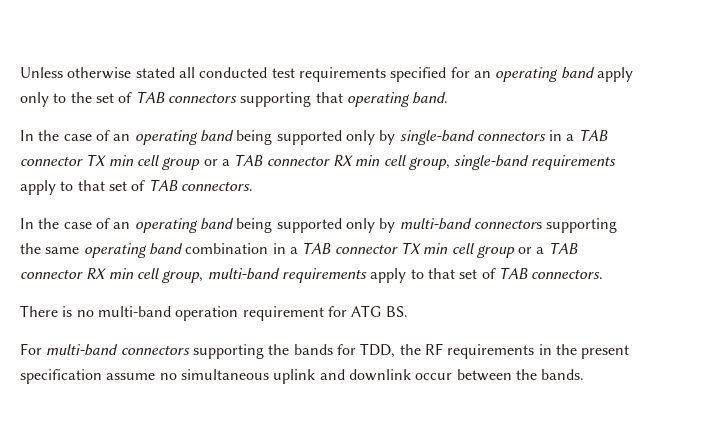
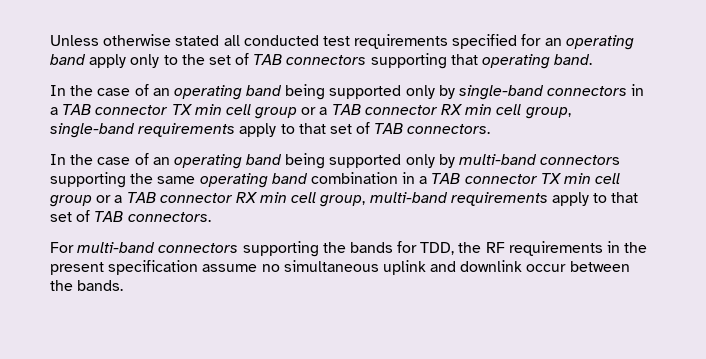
[20,305,408,321] // There is no multi-band operation requirement for ATG BS. -> (211, 217) none

